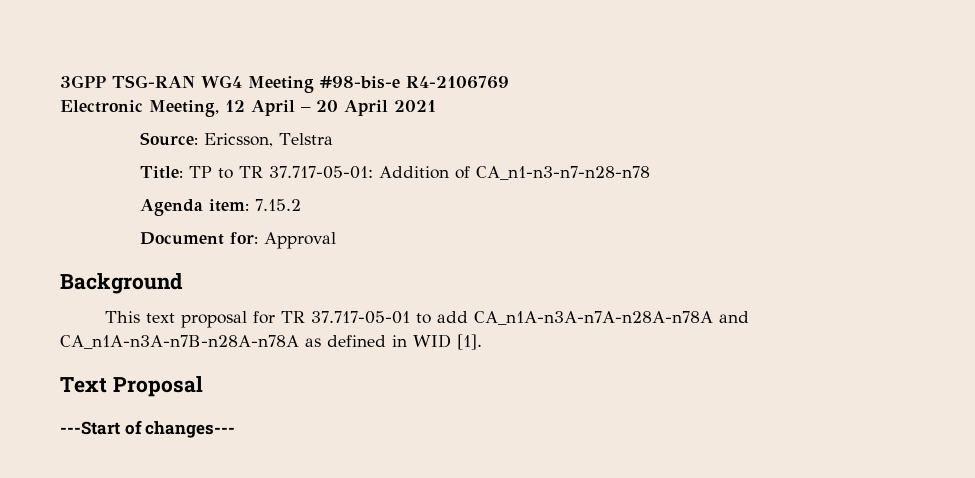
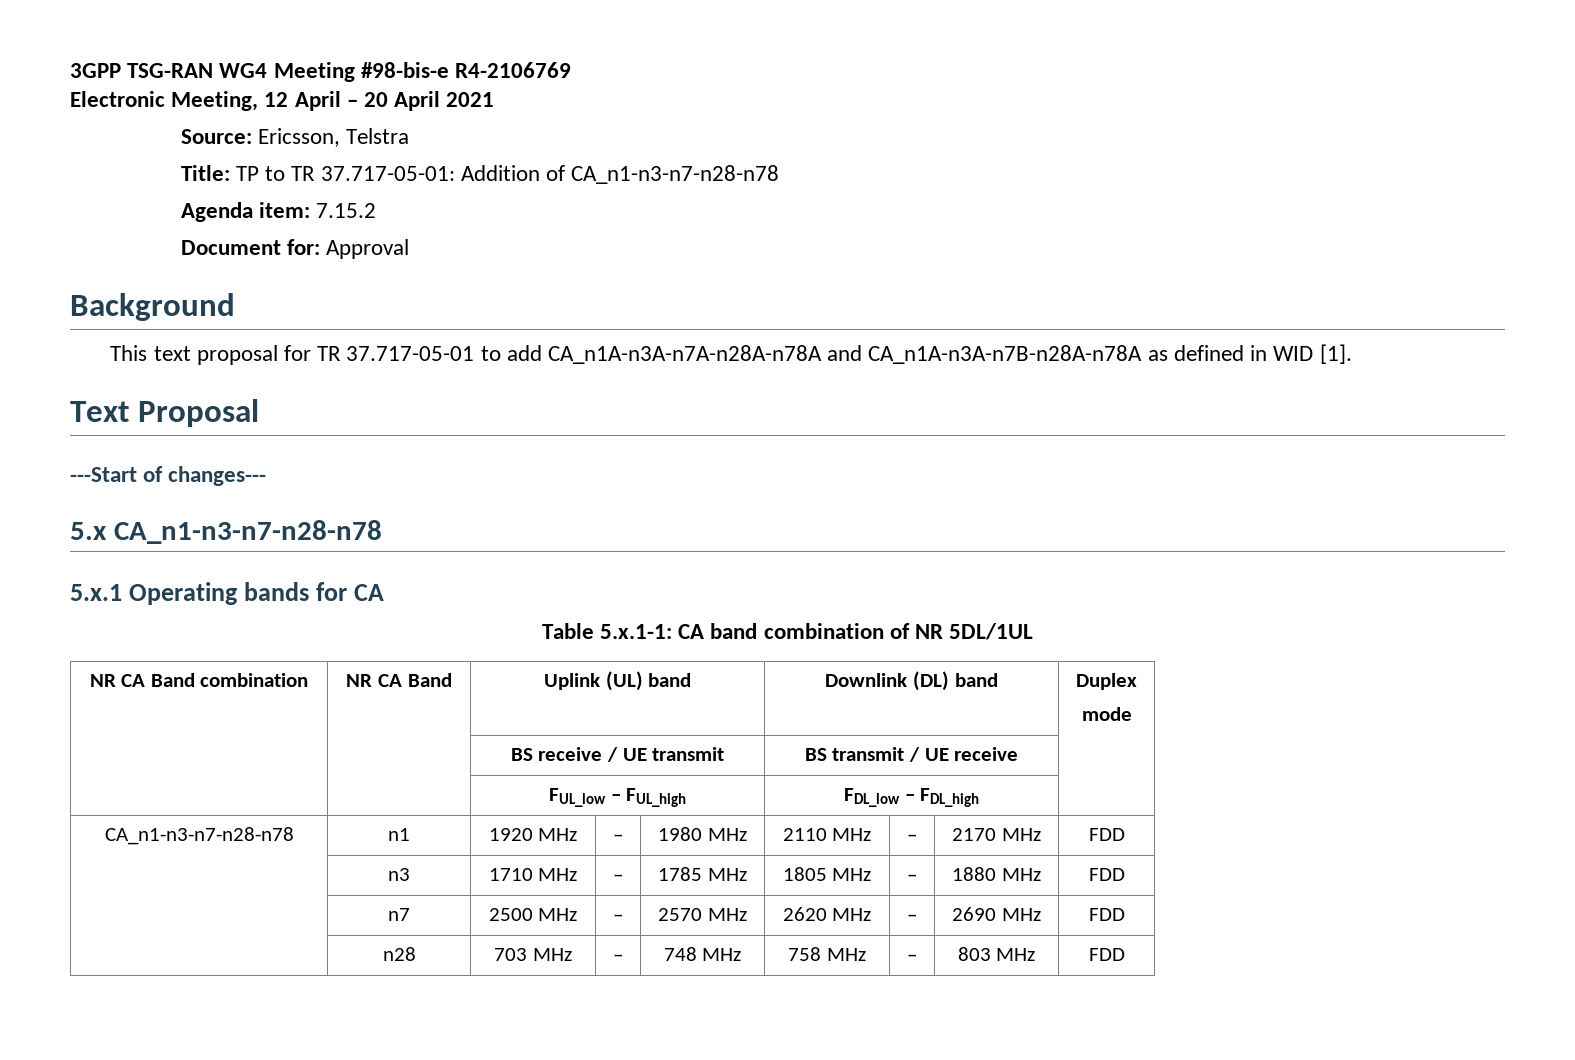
(236, 429) none -> [70,520,382,544] [70,582,385,605] [541,623,1034,640] [89,673,309,687] [346,673,452,687] [543,671,692,691] [825,671,998,691] [1076,673,1137,690] [1081,707,1132,721] [510,747,725,762] [804,747,1019,762] [548,788,687,807] [843,788,980,807] [104,827,294,845] [388,828,410,841] [488,828,578,841] [613,834,623,841] [658,827,747,841] [782,828,872,841] [907,834,917,841] [952,828,1041,841] [1088,828,1125,841] [388,868,410,881] [488,868,578,881] [613,874,623,881] [658,867,747,881] [782,867,872,881] [907,874,917,881] [952,867,1041,881] [1088,868,1125,881] [388,908,410,921] [488,908,578,921] [613,914,623,921] [658,908,747,921] [782,907,872,921] [907,914,917,921] [952,907,1041,921] [1088,908,1125,921] [382,947,416,961] [494,948,572,961] [613,954,623,961] [663,947,742,961] [788,947,866,961] [907,954,917,961] [957,947,1036,961] [1088,948,1125,961] // 5.x CA_n1-n3-n7-n28-n78 // 5.x.1 Operating bands for CA // Table 5.x.1-1: CA band combination of NR 5DL/1UL // NR CA Band combination | NR CA Band | Uplink (UL) band | Downlink (DL) band | Duplex // mode // | | BS receive / UE transmit | BS transmit / UE receive | // | | FUL_low – FUL_high | FDL_low – FDL_high | // CA_n1-n3-n7-n28-n78 | n1 | 1920 MHz | – | 1980 MHz | 2110 MHz | – | 2170 MHz | FDD // | n3 | 1710 MHz | – | 1785 MHz | 1805 MHz | – | 1880 MHz | FDD // | n7 | 2500 MHz | – | 2570 MHz | 2620 MHz | – | 2690 MHz | FDD // | n28 | 703 MHz | – | 748 MHz | 758 MHz | – | 803 MHz | FDD

